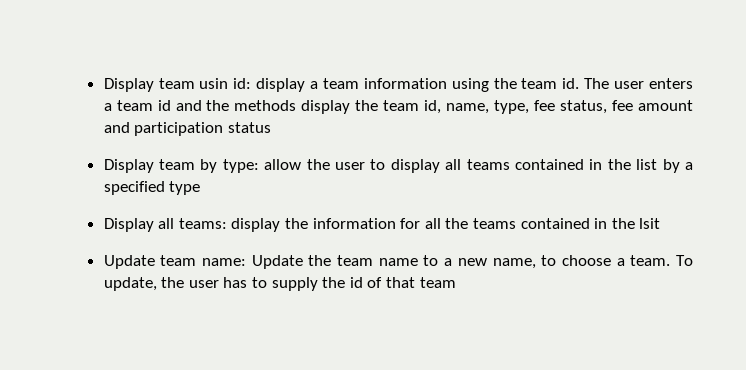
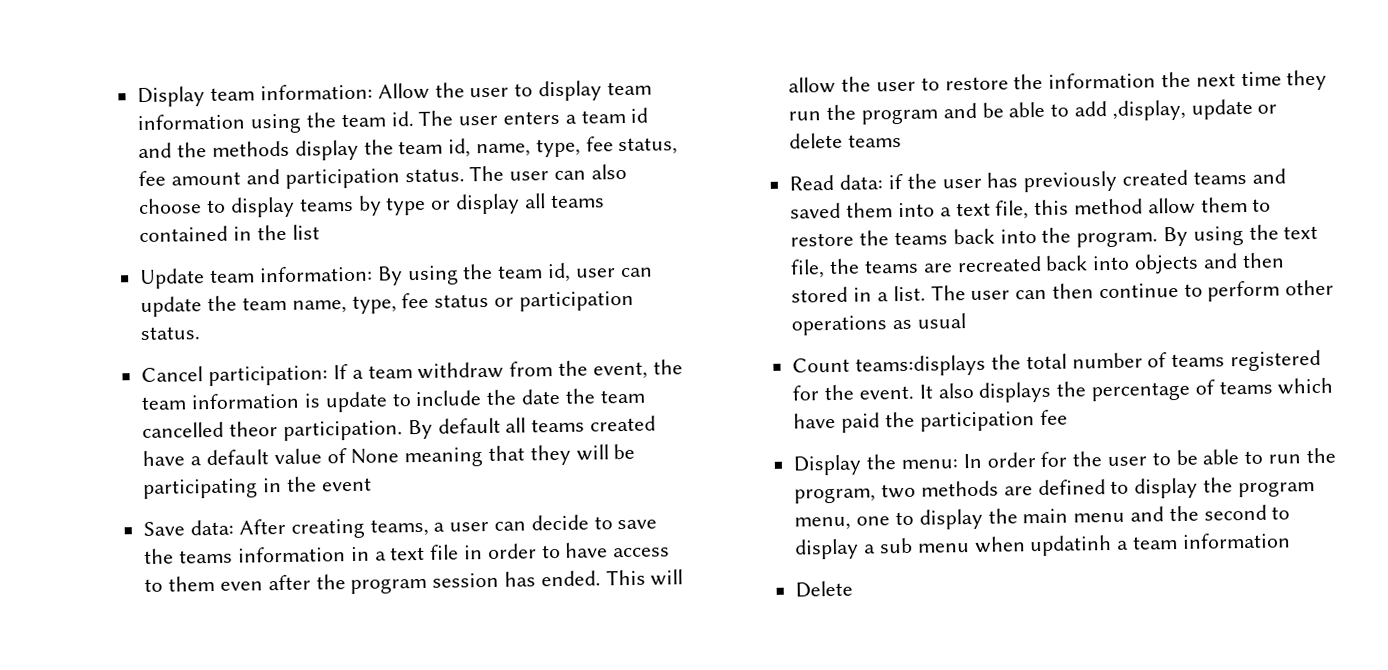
[103,78,319,92] Display team usin id: display a -> [137,80,602,108] Display team information: Allow the user to display
[227,122,271,133] [103,159,386,173] status // Display team by type: allow the user to -> [404,163,627,183] [138,195,452,218] status. The user can also choose to display teams by type or
[662,159,693,173] [103,181,201,195] [103,218,661,232] [103,255,693,269] [103,277,456,291] by a specified type // Display all teams: display the information for all the teams contained in the lsit // Update team name: Update the team name to a new name, to choose a team. To update, the user has to supply the id of that team -> [139,262,653,290] [140,290,634,318] [140,326,202,341] [141,359,683,387] [141,388,645,413] [142,415,656,441] [142,443,636,468] [143,476,372,499] [143,514,658,539] [144,542,671,564] [144,569,684,594] [788,69,1328,94] [788,98,1278,125] [789,132,903,149] [789,168,1286,193] [790,196,1272,220] [790,224,1319,248] [790,252,1285,279] [791,279,1335,303] [791,313,966,336] [792,349,1321,377] [792,377,1334,403] [793,409,1068,433] [793,447,1336,476] [794,477,1315,504] [794,504,1291,531] [794,532,1291,560] [795,580,854,598] // Update team information: By using the team id, user can update the team name, type, fee status or participation status. // Cancel participation: If a team withdraw from the event, the team information is update to include the date the team cancelled theor participation. By default all teams created have a default value of None meaning that they will be participating in the event // Save data: After creating teams, a user can decide to save the teams information in a text file in order to have access to them even after the program session has ended. This will allow the user to restore the information the next time they run the program and be able to add ,display, update or delete teams // Read data: if the user has previously created teams and saved them into a text file, this method allow them to restore the teams back into the program. By using the text file, the teams are recreated back into objects and then stored in a list. The user can then continue to perform other operations as usual // Count teams:displays the total number of teams registered for the event. It also displays the percentage of teams which have paid the participation fee // Display the menu: In order for the user to be able to run the program, two methods are defined to display the program menu, one to display the main menu and the second to display a sub menu when updatinh a team information // Delete

